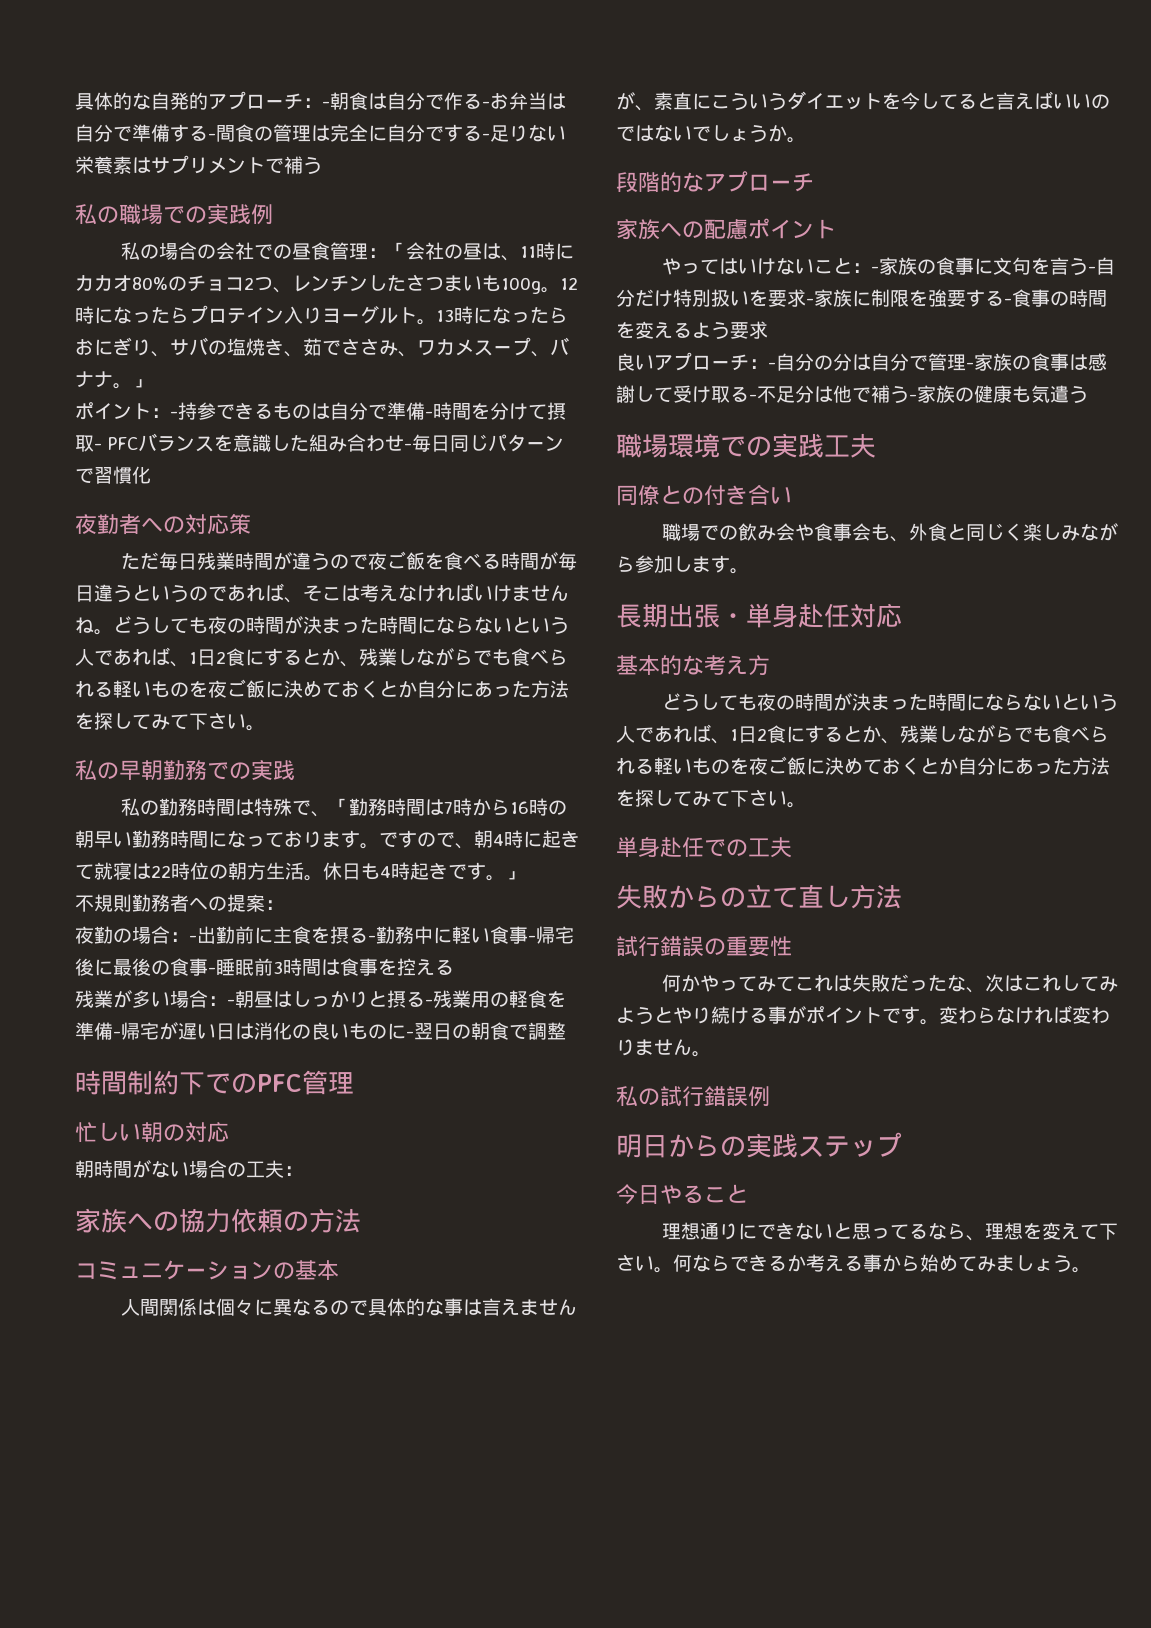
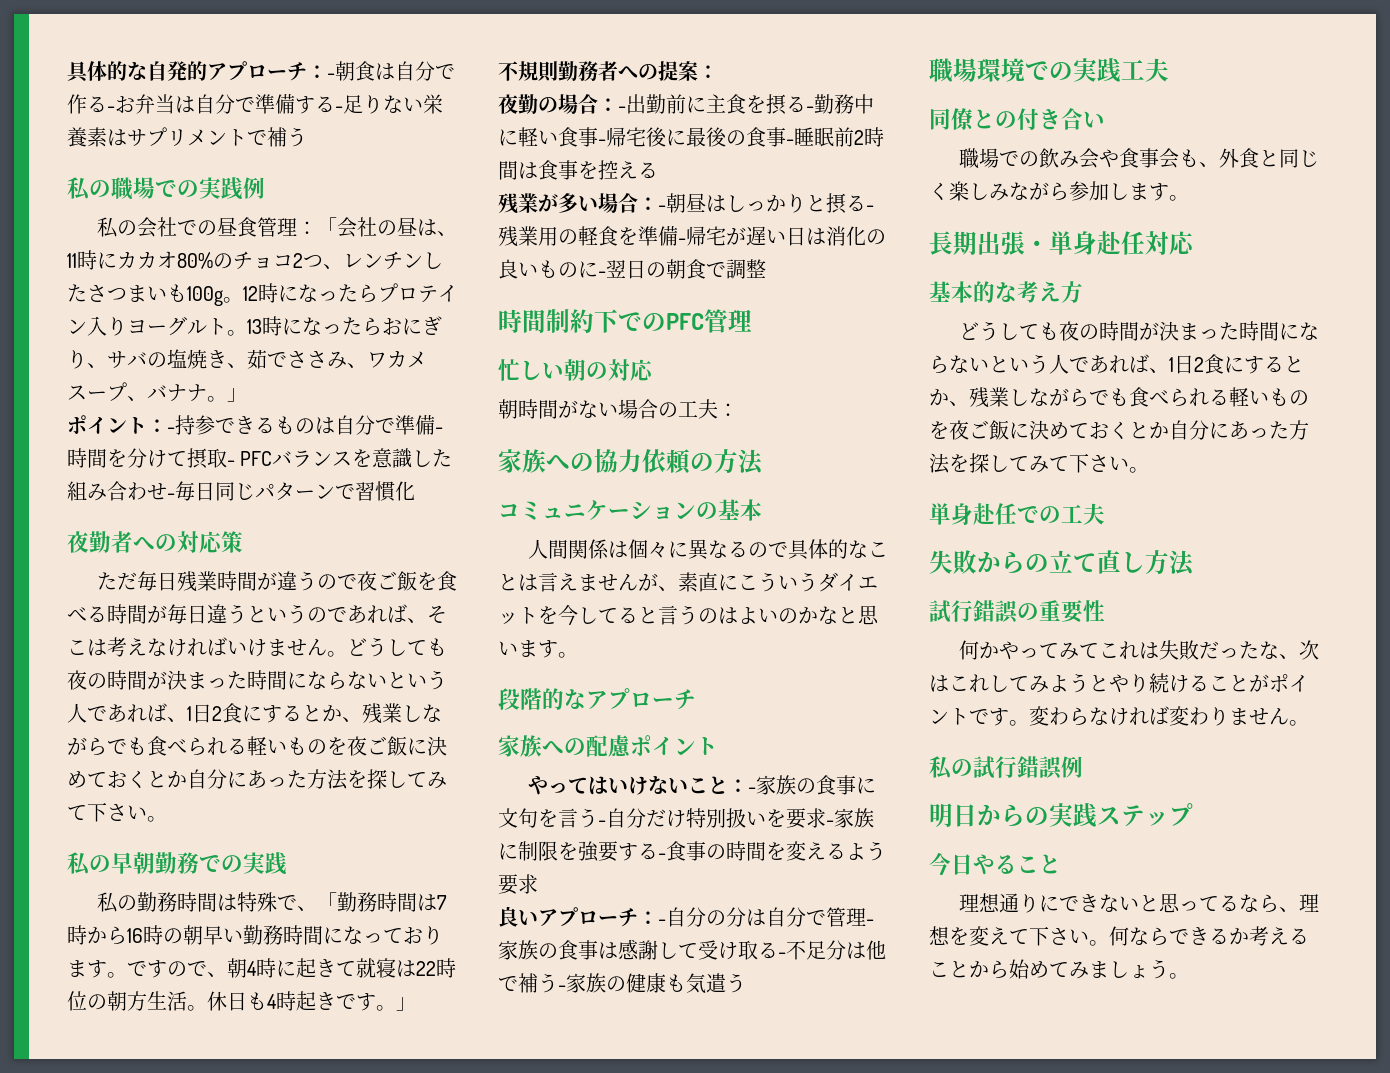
[216,124,490,142] 間食の管理は完全に自分でする- -> (343, 109) none
[159,242,217,260] 場合の -> (138, 228) none
[75,617,94,634] ね -> (327, 647) none
[273,961,283,974] 3 -> [854,130,864,145] 2
[444,1298,464,1316] 事 -> [868,541,889,557] [498,574,518,591] こと
[1015,91,1110,110] [616,125,787,142] えばいいのではないでしょうか -> [678,605,879,625] [498,640,558,658] うのはよいのかなと思います
[768,1006,787,1024] 事 -> [1209,675,1249,692] こと
[863,1254,882,1272] 事 -> [929,961,969,978] こと

